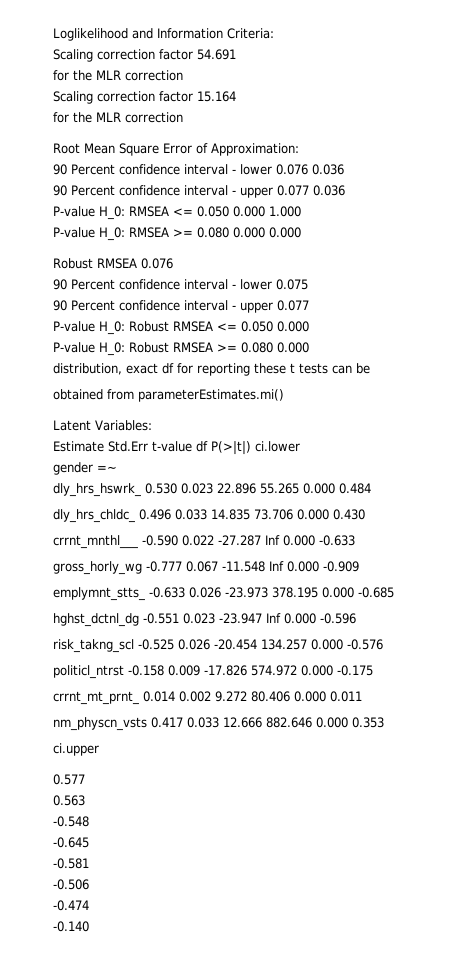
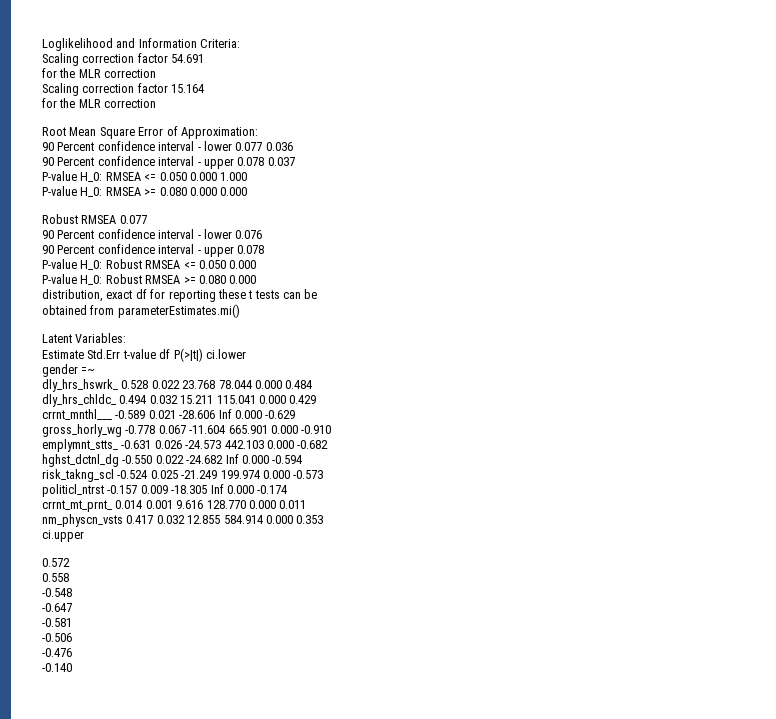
[276,164,308,175] 0.076 -> [235,142,263,151] 0.077
[277,185,345,196] 0.077 0.036 -> [237,157,295,166] 0.078 0.037
[141,258,173,269] [53,279,308,290] [53,300,309,313] 0.076 // 90 Percent confidence interval - lower 0.075 // 90 Percent confidence interval - upper 0.077 -> [119,215,147,224] [42,229,263,239] [42,244,265,257] 0.077 // 90 Percent confidence interval - lower 0.076 // 90 Percent confidence interval - upper 0.078
[145,483,299,494] 0.530 0.023 22.896 55.265 -> [121,380,252,389] 0.528 0.022 23.768 78.044
[139,509,365,520] [53,535,355,549] 0.496 0.033 14.835 73.706 0.000 0.430 // crrnt_mnthl___ -0.590 0.022 -27.287 Inf 0.000 -0.633 -> [119,395,317,404] [42,409,296,420] 0.494 0.032 15.211 115.041 0.000 0.429 // crrnt_mnthl___ -0.589 0.021 -28.606 Inf 0.000 -0.629
[146,561,359,572] [53,587,394,601] [53,613,356,627] [53,639,383,653] [53,665,373,679] -0.777 0.067 -11.548 Inf 0.000 -0.909 // emplymnt_stts_ -0.633 0.026 -23.973 378.195 0.000 -0.685 // hghst_dctnl_dg -0.551 0.023 -23.947 Inf 0.000 -0.596 // risk_takng_scl -0.525 0.026 -20.454 134.257 0.000 -0.576 // politicl_ntrst -0.158 0.009 -17.826 574.972 0.000 -0.175 -> [125,425,332,434] [42,439,329,452] [42,454,303,467] [42,469,324,482] [42,484,288,497] -0.778 0.067 -11.604 665.901 0.000 -0.910 // emplymnt_stts_ -0.631 0.026 -24.573 442.103 0.000 -0.682 // hghst_dctnl_dg -0.550 0.022 -24.682 Inf 0.000 -0.594 // risk_takng_scl -0.524 0.025 -21.249 199.974 0.000 -0.573 // politicl_ntrst -0.157 0.009 -18.305 Inf 0.000 -0.174
[179,691,290,702] 0.002 9.272 80.406 -> [145,500,246,509] 0.001 9.616 128.770
[187,717,312,728] 0.033 12.666 882.646 -> [156,515,263,524] 0.032 12.855 584.914
[53,774,85,785] [53,795,85,806] 0.577 // 0.563 -> [42,558,70,567] [42,573,69,582] 0.572 // 0.558
[53,837,89,848] -0.645 -> [42,603,72,612] -0.647
[53,900,89,911] -0.474 -> [42,648,72,657] -0.476

